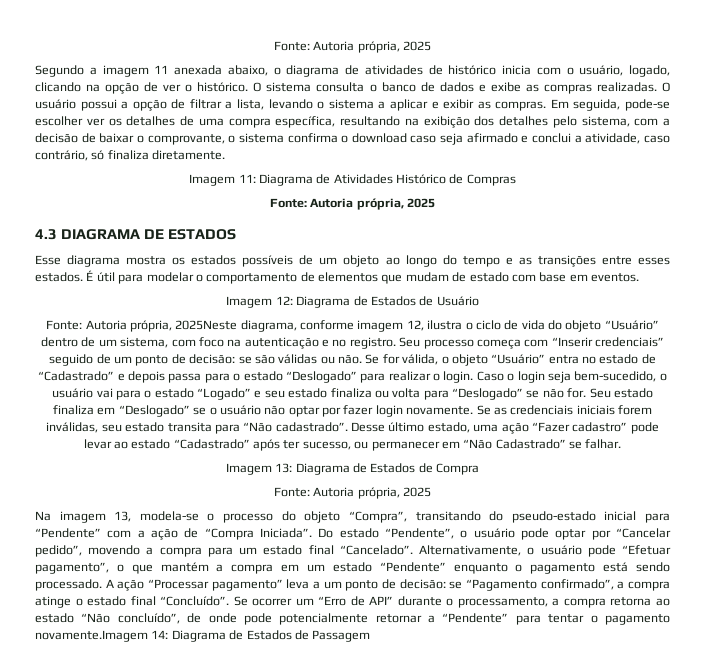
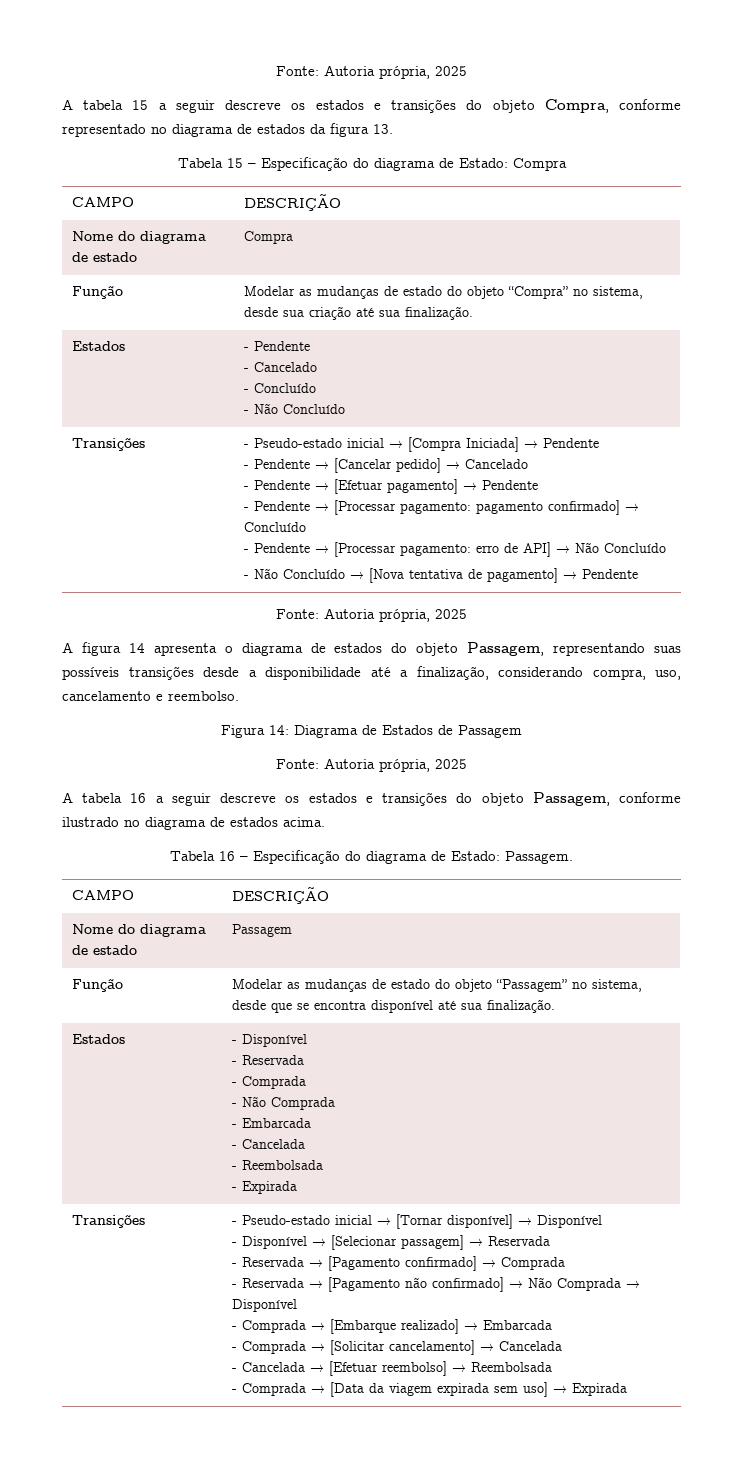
[273,41,432,53] [35,65,670,77] [35,82,670,94] [35,99,670,111] [35,116,670,128] [35,133,670,145] [35,150,226,161] [189,174,516,186] [269,198,436,210] [35,229,237,240] [35,255,670,267] [35,270,639,284] [226,296,479,308] [46,320,659,332] [41,337,664,349] [49,354,656,366] [38,371,667,383] [52,388,653,400] [53,405,652,417] [46,422,659,434] [83,439,622,451] [225,463,480,475] [273,487,432,499] [35,511,671,523] [35,528,671,540] [35,545,671,557] [35,562,670,574] [35,579,670,591] [35,596,670,608] [35,613,670,625] [35,630,371,642] Fonte: Autoria própria, 2025 // Segundo a imagem 11 anexada abaixo, o diagrama de atividades de histórico inicia com o usuário, logado, clicando na opção de ver o histórico. O sistema consulta o banco de dados e exibe as compras realizadas. O usuário possui a opção de filtrar a lista, levando o sistema a aplicar e exibir as compras. Em seguida, pode-se escolher ver os detalhes de uma compra específica, resultando na exibição dos detalhes pelo sistema, com a decisão de baixar o comprovante, o sistema confirma o download caso seja afirmado e conclui a atividade, caso contrário, só finaliza diretamente. // Imagem 11: Diagrama de Atividades Histórico de Compras // Fonte: Autoria própria, 2025 // 4.3 DIAGRAMA DE ESTADOS // Esse diagrama mostra os estados possíveis de um objeto ao longo do tempo e as transições entre esses estados. É útil para modelar o comportamento de elementos que mudam de estado com base em eventos. // Imagem 12: Diagrama de Estados de Usuário // Fonte: Autoria própria, 2025Neste diagrama, conforme imagem 12, ilustra o ciclo de vida do objeto “Usuário” dentro de um sistema, com foco na autenticação e no registro. Seu processo começa com “Inserir credenciais” seguido de um ponto de decisão: se são válidas ou não. Se for válida, o objeto “Usuário” entra no estado de “Cadastrado” e depois passa para o estado “Deslogado” para realizar o login. Caso o login seja bem-sucedido, o usuário vai para o estado “Logado” e seu estado finaliza ou volta para “Deslogado” se não for. Seu estado finaliza em “Deslogado” se o usuário não optar por fazer login novamente. Se as credenciais iniciais forem inválidas, seu estado transita para “Não cadastrado”. Desse último estado, uma ação “Fazer cadastro” pode levar ao estado “Cadastrado” após ter sucesso, ou permanecer em “Não Cadastrado” se falhar. // Imagem 13: Diagrama de Estados de Compra // Fonte: Autoria própria, 2025 // Na imagem 13, modela-se o processo do objeto “Compra”, transitando do pseudo-estado inicial para “Pendente” com a ação de “Compra Iniciada”. Do estado “Pendente”, o usuário pode optar por “Cancelar pedido”, movendo a compra para um estado final “Cancelado”. Alternativamente, o usuário pode “Efetuar pagamento”, o que mantém a compra em um estado “Pendente” enquanto o pagamento está sendo processado. A ação “Processar pagamento” leva a um ponto de decisão: se “Pagamento confirmado”, a compra atinge o estado final “Concluído”. Se ocorrer um “Erro de API” durante o processamento, a compra retorna ao estado “Não concluído”, de onde pode potencialmente retornar a “Pendente” para tentar o pagamento novamente.Imagem 14: Diagrama de Estados de Passagem -> [276,65,467,79] [62,99,681,113] [62,123,393,137] [177,157,567,171] [72,197,135,207] [244,194,342,211] [72,231,207,244] [72,252,138,262] [244,231,294,244] [72,285,124,299] [244,286,644,299] [244,306,474,320] [72,341,126,351] [244,341,311,351] [244,362,318,372] [244,383,317,393] [244,403,346,414] [72,437,146,451] [244,437,600,452] [244,458,529,473] [244,479,539,494] [244,500,640,515] [244,522,307,532] [244,542,667,557] [244,568,639,583] [276,608,467,622] [62,642,682,656] [62,666,681,680] [62,691,239,701] [221,725,522,738] [276,758,467,772] [62,792,681,806] [62,817,325,830] [170,850,573,864] [72,890,135,900] [232,887,330,904] [72,924,207,937] [72,945,138,955] [232,924,293,937] [72,978,124,992] [232,979,643,992] [232,999,556,1013] [72,1034,126,1044] [232,1034,308,1047] [232,1055,305,1065] [232,1076,307,1089] [232,1096,336,1110] [232,1118,312,1128] [232,1139,306,1149] [232,1160,324,1170] [232,1181,298,1194] [72,1214,146,1228] [232,1214,603,1229] [232,1235,551,1250] [232,1256,566,1271] [232,1277,641,1292] [232,1299,298,1312] [232,1319,553,1334] [232,1340,563,1355] [232,1361,553,1376] [232,1382,628,1397] Fonte: Autoria própria, 2025 // A tabela 15 a seguir descreve os estados e transições do objeto Compra, conforme representado no diagrama de estados da figura 13. // Tabela 15 – Especificação do diagrama de Estado: Compra // CAMPO | DESCRIÇÃO // Nome do diagrama de estado | Compra // Função | Modelar as mudanças de estado do objeto “Compra” no sistema, desde sua criação até sua finalização. // Estados | - Pendente // - Cancelado // - Concluído // - Não Concluído // Transições | - Pseudo-estado inicial → [Compra Iniciada] → Pendente // - Pendente → [Cancelar pedido] → Cancelado // - Pendente → [Efetuar pagamento] → Pendente // - Pendente → [Processar pagamento: pagamento confirmado] → Concluído // - Pendente → [Processar pagamento: erro de API] → Não Concluído // - Não Concluído → [Nova tentativa de pagamento] → Pendente // Fonte: Autoria própria, 2025 // A figura 14 apresenta o diagrama de estados do objeto Passagem, representando suas possíveis transições desde a disponibilidade até a finalização, considerando compra, uso, cancelamento e reembolso. // Figura 14: Diagrama de Estados de Passagem // Fonte: Autoria própria, 2025 // A tabela 16 a seguir descreve os estados e transições do objeto Passagem, conforme ilustrado no diagrama de estados acima. // Tabela 16 – Especificação do diagrama de Estado: Passagem. // CAMPO | DESCRIÇÃO // Nome do diagrama de estado | Passagem // Função | Modelar as mudanças de estado do objeto “Passagem” no sistema, desde que se encontra disponível até sua finalização. // Estados | - Disponível // - Reservada // - Comprada // - Não Comprada // - Embarcada // - Cancelada // - Reembolsada // - Expirada // Transições | - Pseudo-estado inicial → [Tornar disponível] → Disponível // - Disponível → [Selecionar passagem] → Reservada // - Reservada → [Pagamento confirmado] → Comprada // - Reservada → [Pagamento não confirmado] → Não Comprada → Disponível // - Comprada → [Embarque realizado] → Embarcada // - Comprada → [Solicitar cancelamento] → Cancelada // - Cancelada → [Efetuar reembolso] → Reembolsada // - Comprada → [Data da viagem expirada sem uso] → Expirada

